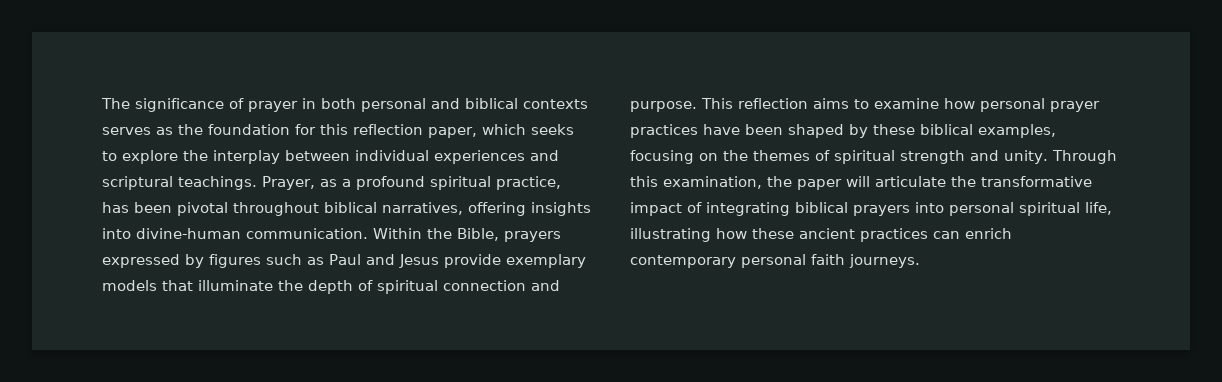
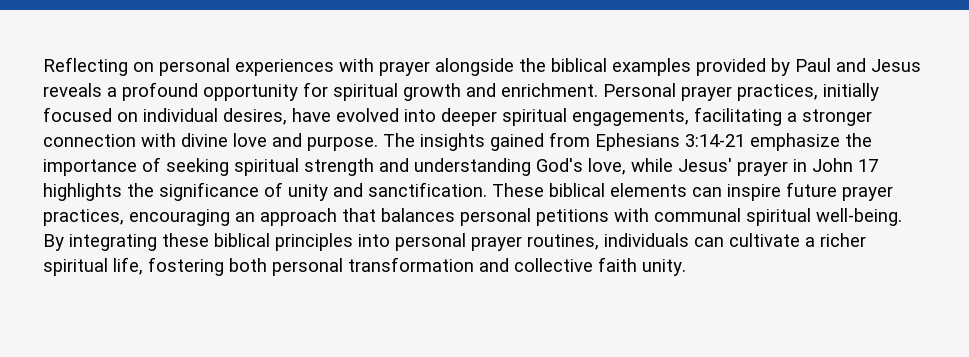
[101,98,588,112] [102,124,574,138] [102,150,559,164] [102,176,561,190] [102,202,591,216] [102,228,561,242] [102,254,586,268] [102,280,560,294] [630,98,1100,112] [630,124,1056,138] [630,150,1117,164] [630,176,1092,190] [630,202,1112,216] [630,228,1012,242] [630,254,920,268] The significance of prayer in both personal and biblical contexts serves as the foundation for this reflection paper, which seeks to explore the interplay between individual experiences and scriptural teachings. Prayer, as a profound spiritual practice, has been pivotal throughout biblical narratives, offering insights into divine-human communication. Within the Bible, prayers expressed by figures such as Paul and Jesus provide exemplary models that illuminate the depth of spiritual connection and purpose. This reflection aims to examine how personal prayer practices have been shaped by these biblical examples, focusing on the themes of spiritual strength and unity. Through this examination, the paper will articulate the transformative impact of integrating biblical prayers into personal spiritual life, illustrating how these ancient practices can enrich contemporary personal faith journeys. -> [43,57,921,76] [43,82,879,101] [43,107,872,126] [43,132,872,151] [43,157,878,176] [43,182,893,201] [43,208,902,226] [43,233,866,251] [43,257,686,276] Reflecting on personal experiences with prayer alongside the biblical examples provided by Paul and Jesus reveals a profound opportunity for spiritual growth and enrichment. Personal prayer practices, initially focused on individual desires, have evolved into deeper spiritual engagements, facilitating a stronger connection with divine love and purpose. The insights gained from Ephesians 3:14-21 emphasize the importance of seeking spiritual strength and understanding God's love, while Jesus' prayer in John 17 highlights the significance of unity and sanctification. These biblical elements can inspire future prayer practices, encouraging an approach that balances personal petitions with communal spiritual well-being. By integrating these biblical principles into personal prayer routines, individuals can cultivate a richer spiritual life, fostering both personal transformation and collective faith unity.

